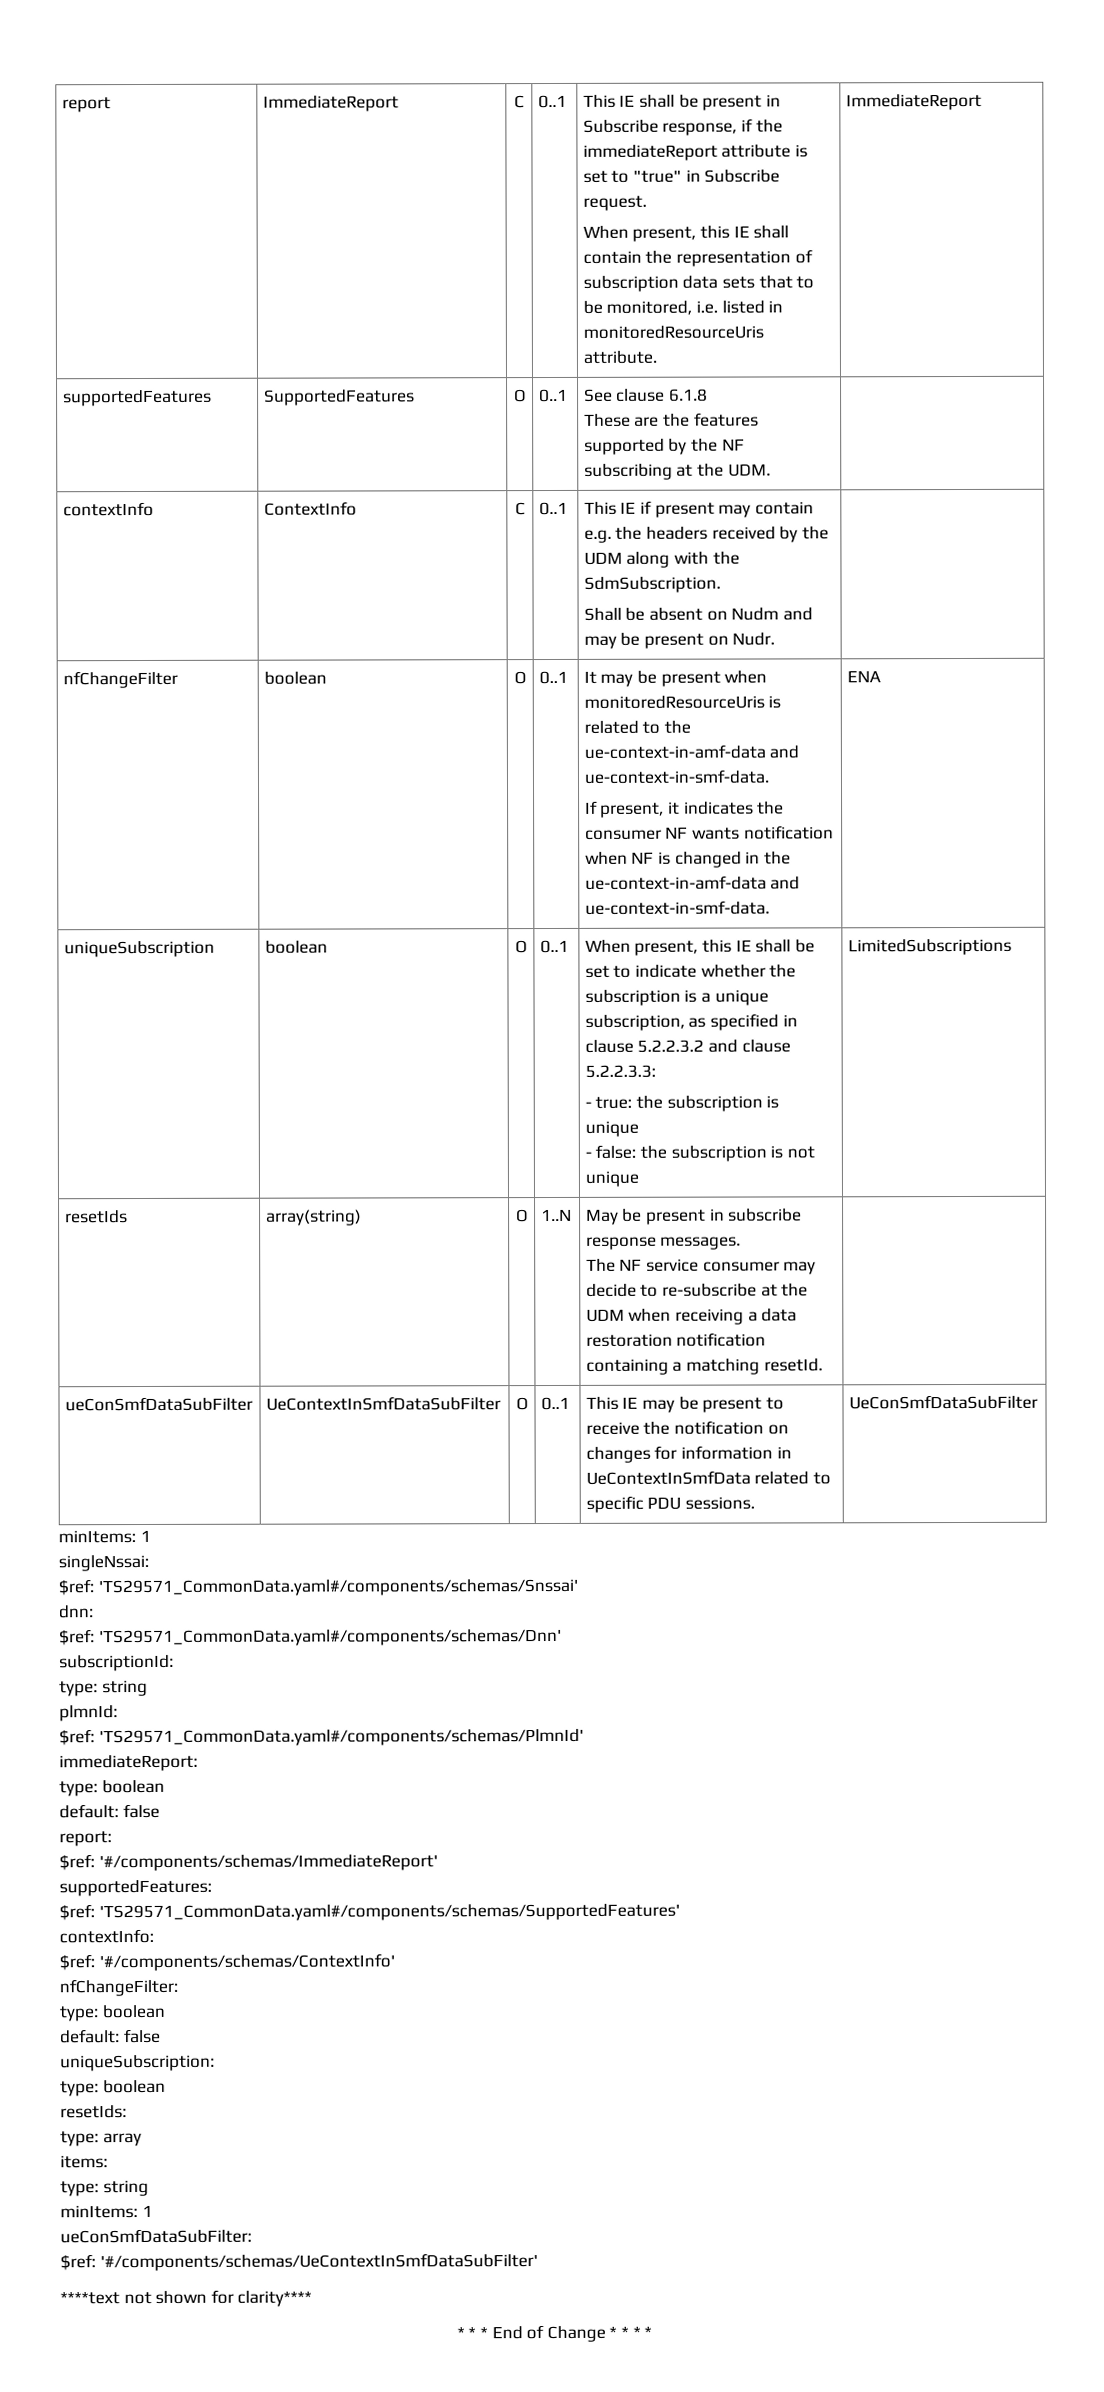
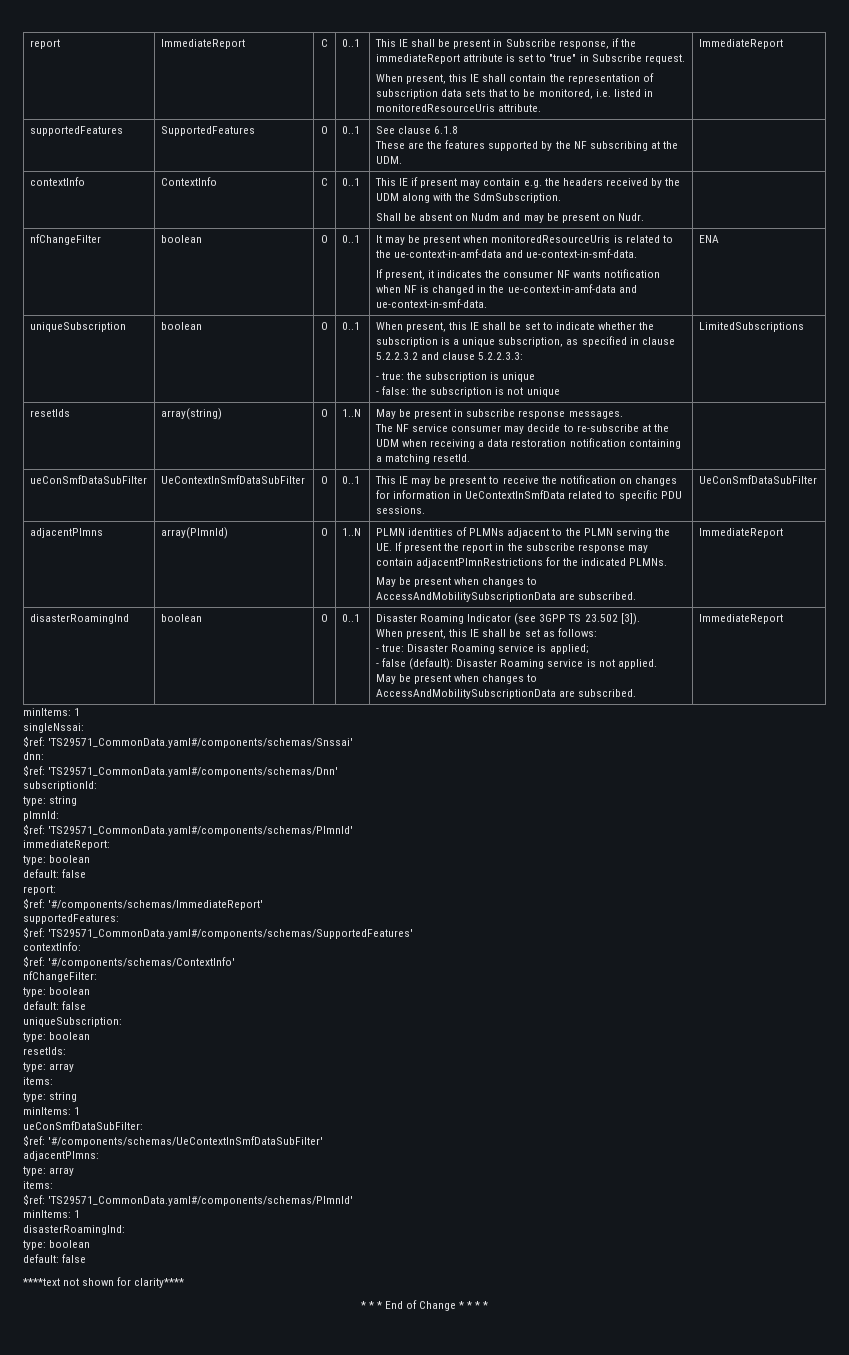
(1038, 1402) none -> [29,528,103,538] [160,527,228,539] [321,528,328,536] [341,528,361,536] [375,527,670,538] [375,542,648,553] [375,557,668,568] [375,577,538,587] [375,592,637,602] [698,528,783,538] [29,614,129,624] [160,614,202,622] [321,614,328,622] [341,614,360,622] [375,613,640,625] [375,628,597,639] [375,644,589,654] [375,658,657,670] [375,674,538,684] [375,689,637,699] [698,614,783,624] // adjacentPlmns | array(PlmnId) | O | 1..N | PLMN identities of PLMNs adjacent to the PLMN serving the UE. If present the report in the subscribe response may contain adjacentPlmnRestrictions for the indicated PLMNs. // May be present when changes to AccessAndMobilitySubscriptionData are subscribed. | ImmediateReport // disasterRoamingInd | boolean | O | 0..1 | Disaster Roaming Indicator (see 3GPP TS 23.502 [3]). // When present, this IE shall be set as follows: // - true: Disaster Roaming service is applied; // - false (default): Disaster Roaming service is not applied. // May be present when changes to AccessAndMobilitySubscriptionData are subscribed. | ImmediateReport
(538, 2262) none -> [23,1151,99,1161] [23,1166,75,1176] [23,1181,53,1189] [23,1194,354,1206] [23,1210,81,1218] [23,1225,125,1235] [23,1240,91,1250] [23,1254,87,1263] // adjacentPlmns: // type: array // items: // $ref: 'TS29571_CommonData.yaml#/components/schemas/PlmnId' // minItems: 1 // disasterRoamingInd: // type: boolean // default: false

